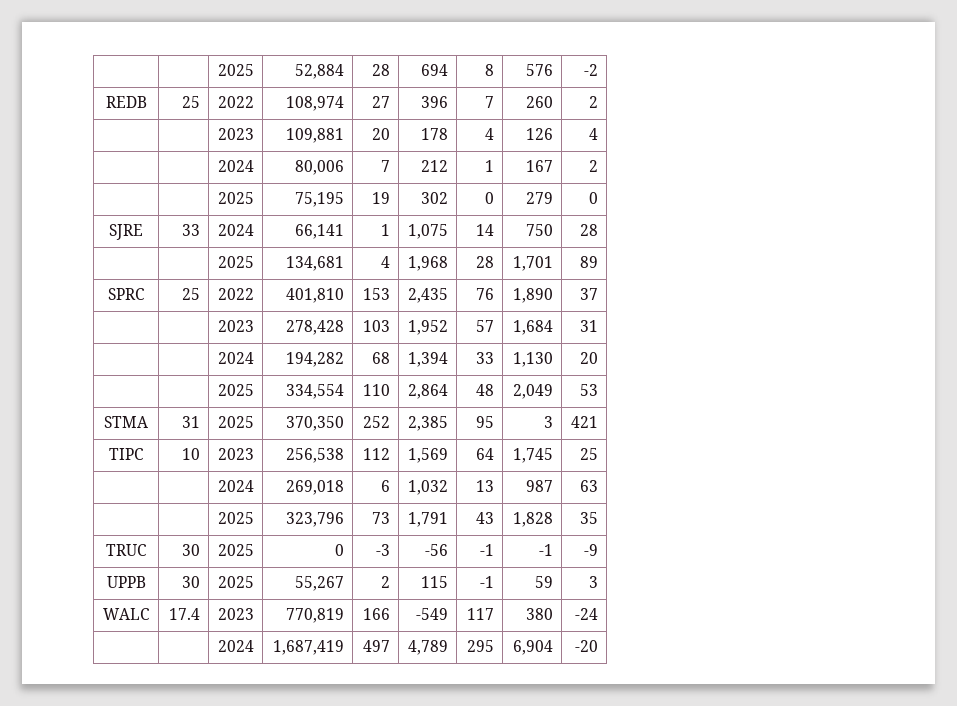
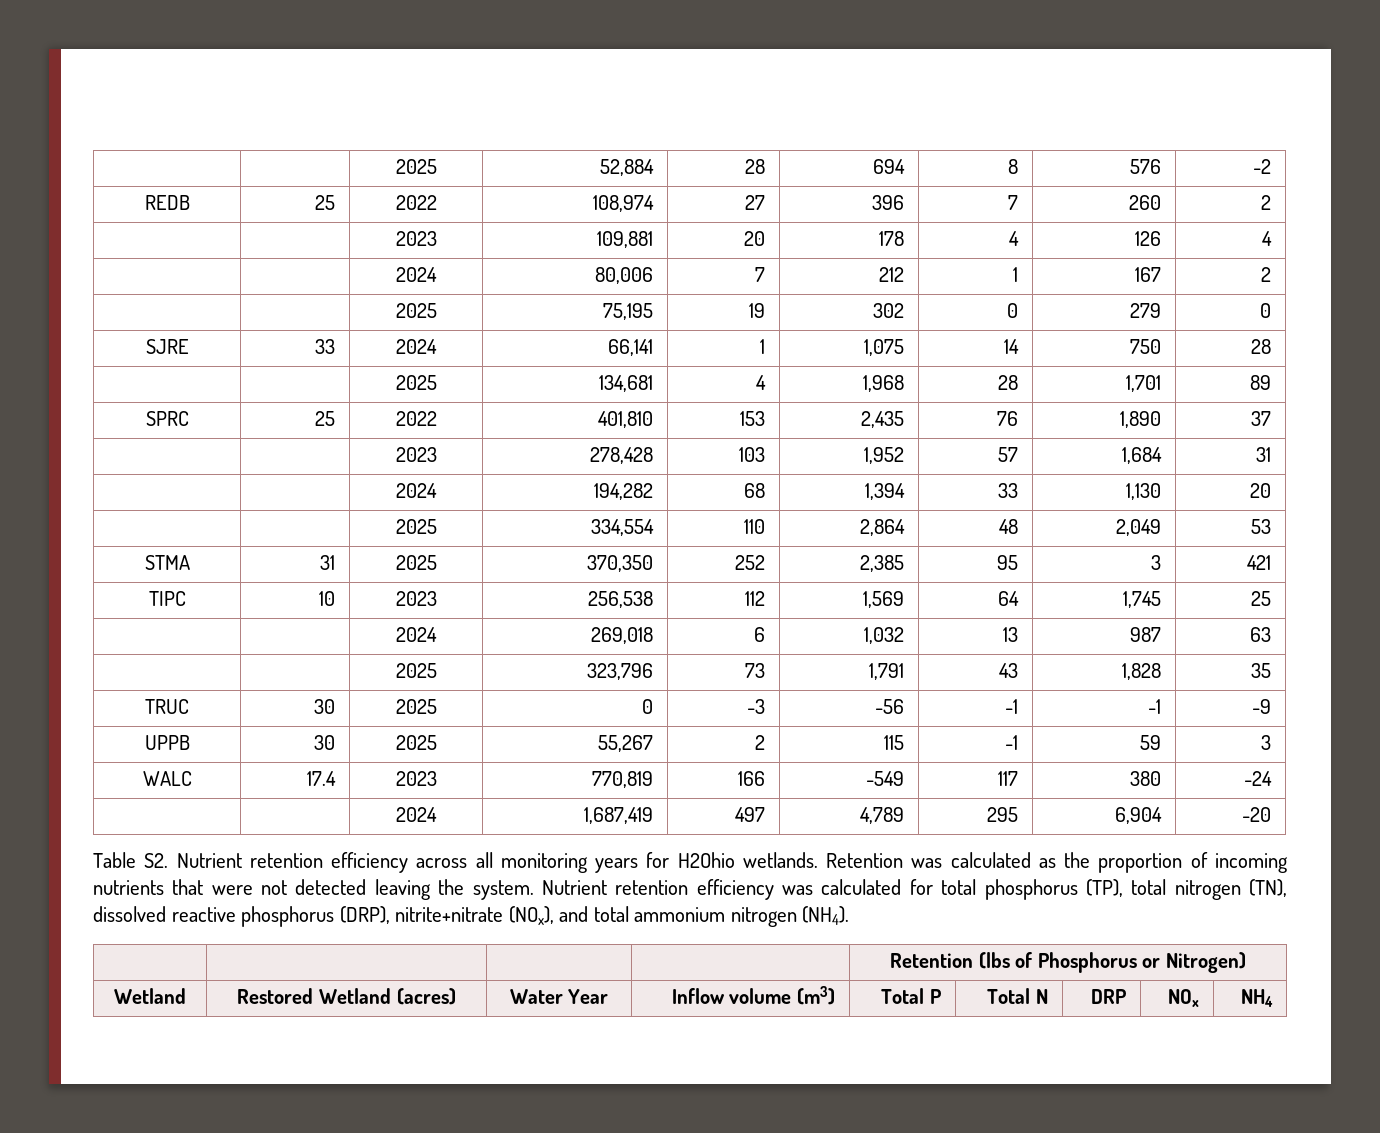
(599, 646) none -> [93,852,1289,873] [93,879,1287,900] [93,906,850,927] [890,952,1246,973] [114,988,186,1004] [237,988,456,1005] [509,989,609,1004] [671,986,835,1005] [881,988,941,1004] [987,988,1048,1004] [1090,989,1126,1004] [1167,989,1199,1007] [1240,989,1273,1007] // Table S2. Nutrient retention efficiency across all monitoring years for H2Ohio wetlands. Retention was calculated as the proportion of incoming nutrients that were not detected leaving the system. Nutrient retention efficiency was calculated for total phosphorus (TP), total nitrogen (TN), dissolved reactive phosphorus (DRP), nitrite+nitrate (NOx), and total ammonium nitrogen (NH4). // | | | | Retention (lbs of Phosphorus or Nitrogen) // Wetland | Restored Wetland (acres) | Water Year | Inflow volume (m3) | Total P | Total N | DRP | NOx | NH4

